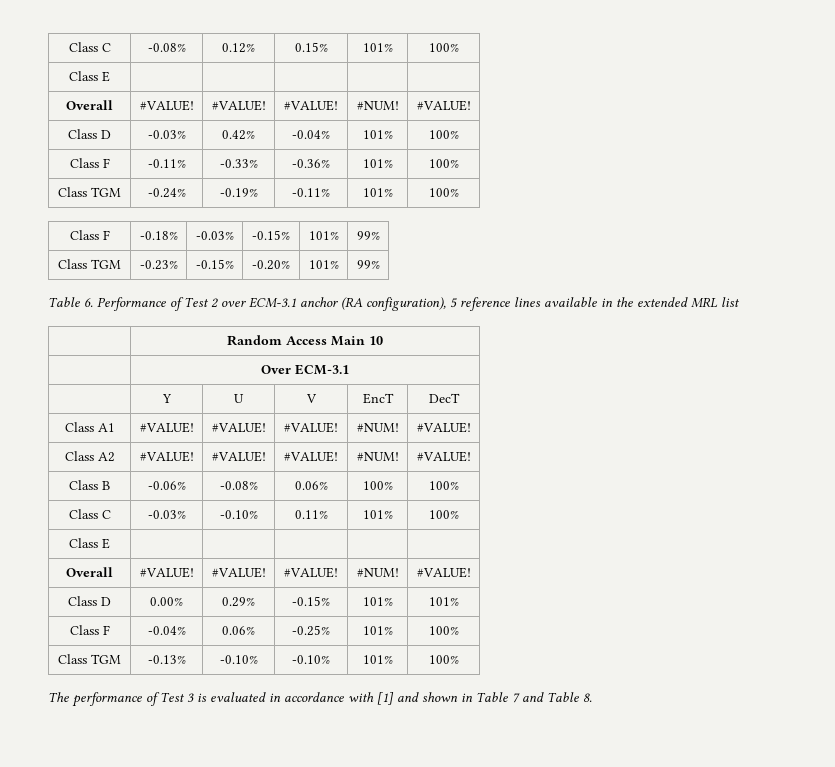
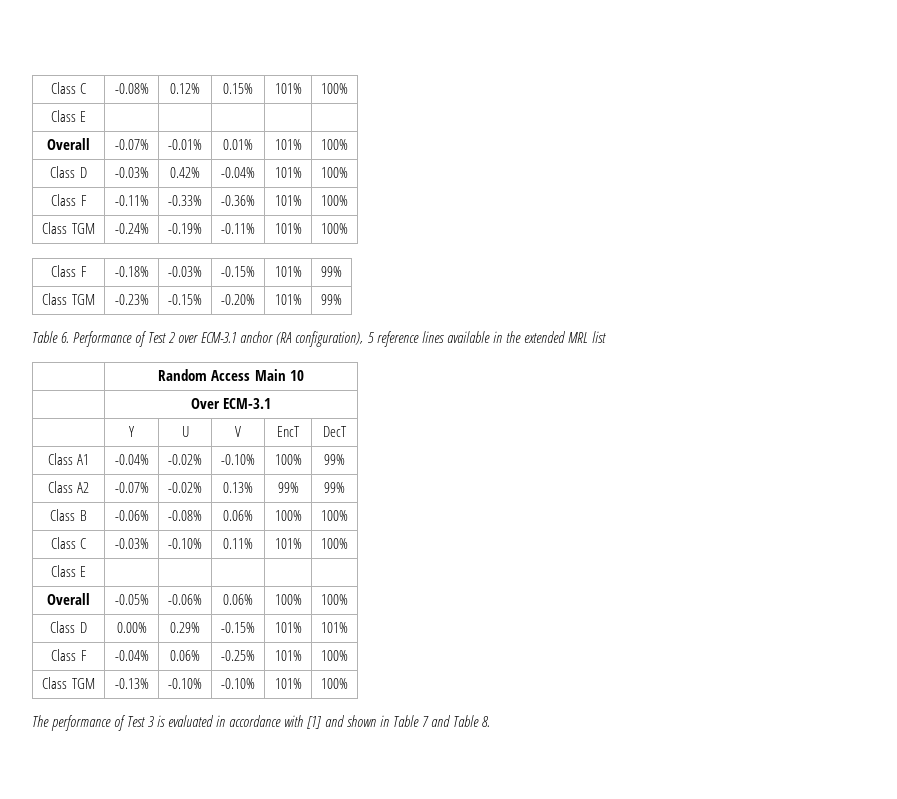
[139,100,194,111] [211,100,266,111] [284,100,338,111] [356,101,399,110] [416,100,471,111] #VALUE! | #VALUE! | #VALUE! | #NUM! | #VALUE! -> [114,139,149,150] [168,139,202,150] [223,139,253,150] [274,139,302,150] [321,139,348,150] -0.07% | -0.01% | 0.01% | 101% | 100%
[139,422,194,433] [211,422,266,433] [284,422,338,433] [356,423,399,432] [416,422,471,433] [64,451,115,462] [139,451,194,462] [211,451,266,462] [284,451,338,462] [356,452,399,461] [416,451,471,462] #VALUE! | #VALUE! | #VALUE! | #NUM! | #VALUE! // Class A2 | #VALUE! | #VALUE! | #VALUE! | #NUM! | #VALUE! -> [114,454,149,465] [168,454,202,465] [221,454,255,465] [274,454,302,465] [324,454,345,465] [47,481,90,493] [114,482,149,493] [168,482,202,493] [223,482,253,493] [277,482,299,493] [324,482,345,493] -0.04% | -0.02% | -0.10% | 100% | 99% // Class A2 | -0.07% | -0.02% | 0.13% | 99% | 99%
[139,567,194,578] [211,567,266,578] [284,567,338,578] [356,568,399,577] [416,567,471,578] #VALUE! | #VALUE! | #VALUE! | #NUM! | #VALUE! -> [114,594,149,605] [168,594,202,605] [223,594,253,605] [274,594,302,605] [321,594,348,605] -0.05% | -0.06% | 0.06% | 100% | 100%

